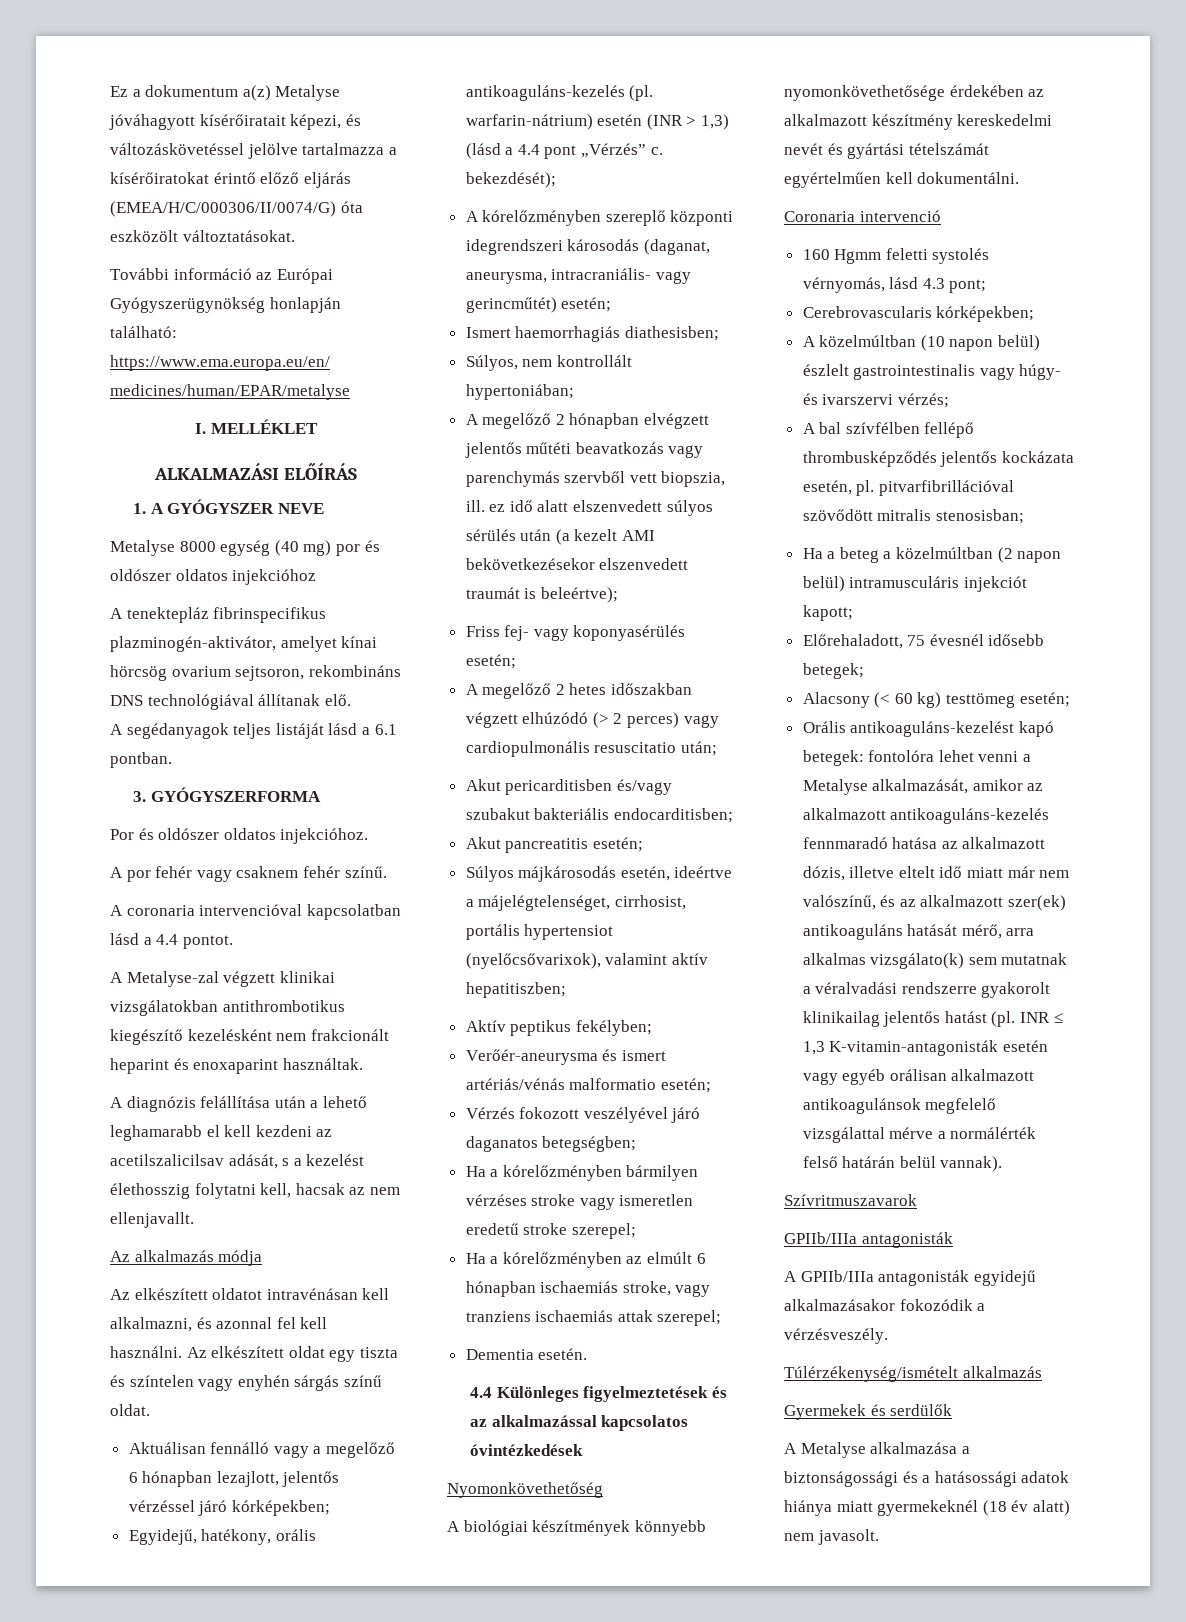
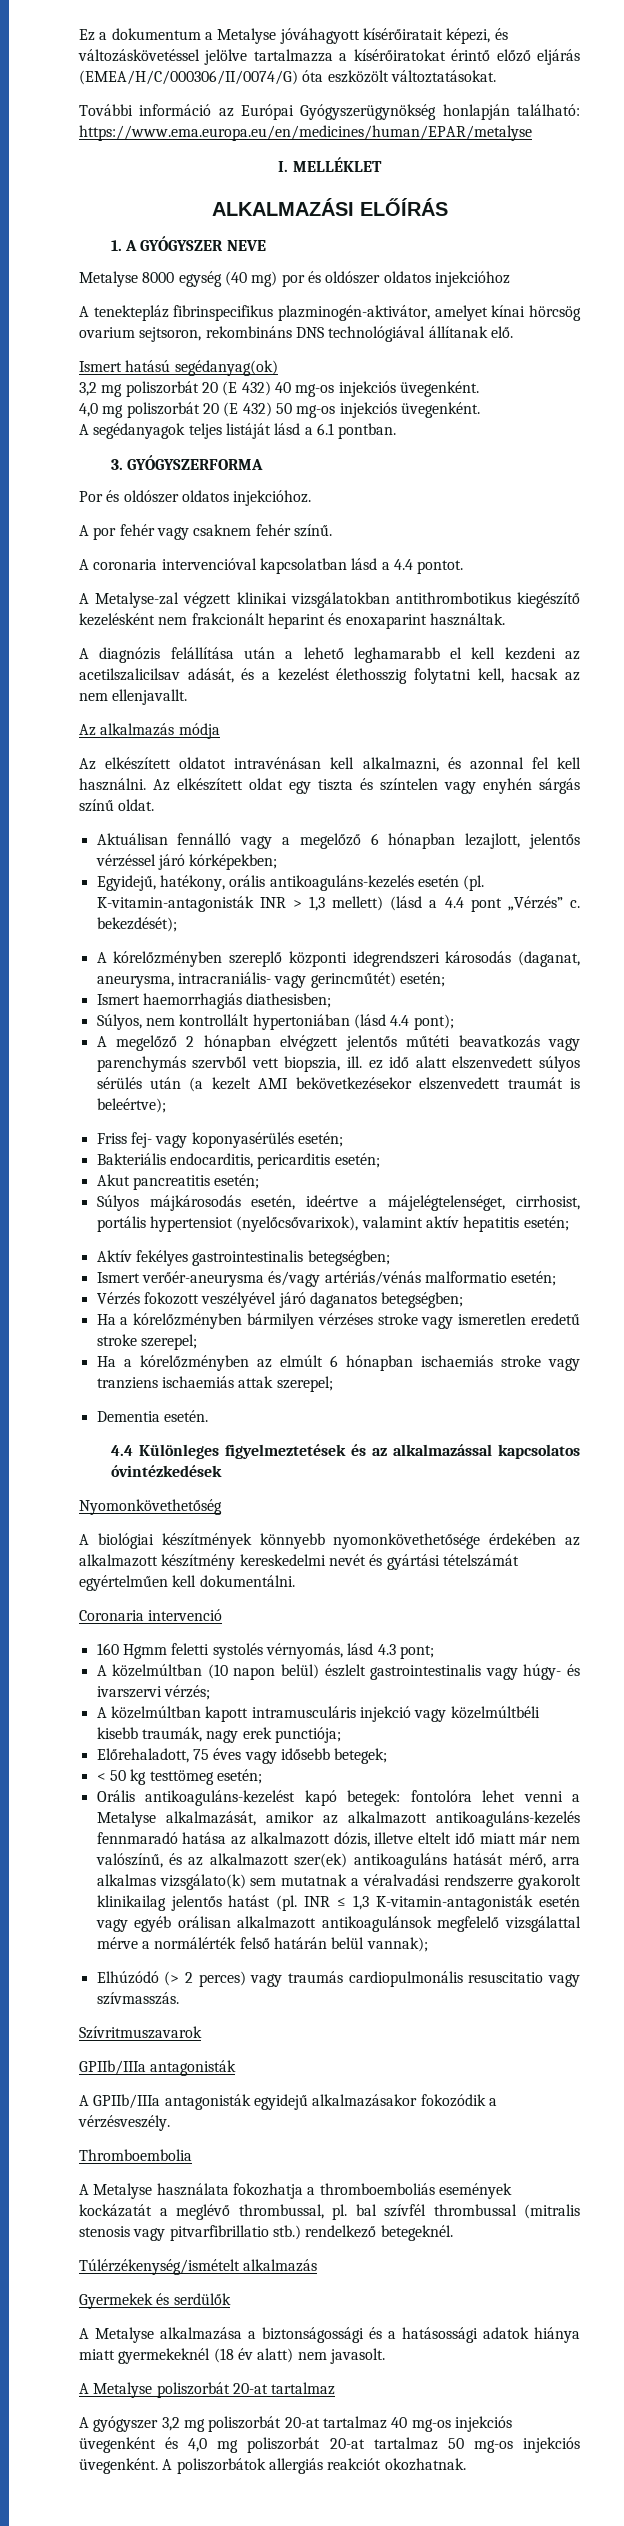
[242,85,271,101] a(z) -> [204,32,213,40] a
(351, 700) none -> [79,360,278,376] [79,381,479,397] [79,402,480,418] // Ismert hatású segédanyag(ok) // 3,2 mg poliszorbát 20 (E 432) 40 mg-os injekciós üvegenként. // 4,0 mg poliszorbát 20 (E 432) 50 mg-os injekciós üvegenként.
[282,1158,290,1166] s -> [241,668,255,680] és
[629,85,654,101] [465,114,730,130] (pl. warfarin-nátrium) esetén (INR > 1,3) -> [417,875,485,891] [96,896,384,912] esetén (pl. K-vitamin-antagonisták INR > 1,3 mellett)
[465,384,574,400] hypertoniában; -> [252,1014,454,1030] hypertoniában (lásd 4.4 pont);
[465,683,693,699] [465,712,719,728] [465,741,717,757] [465,779,672,795] [465,808,733,823] A megelőző 2 hetes időszakban végzett elhúzódó (> 2 perces) vagy cardiopulmonális resuscitatio után; // Akut pericarditisben és/vagy szubakut bakteriális endocarditisben; -> [96,1153,380,1169] Bakteriális endocarditis, pericarditis esetén;
[465,982,566,998] hepatitiszben; -> [463,1216,569,1232] hepatitis esetén;
[510,1020,652,1036] [465,1049,666,1065] peptikus fekélyben; // Verőér-aneurysma és ismert -> [135,1250,390,1266] [96,1271,321,1287] fekélyes gastrointestinalis betegségben; // Ismert verőér-aneurysma és/vagy
[622,1281,671,1296] stroke, -> [500,1355,541,1367] stroke
[802,306,1035,322] // Cerebrovascularis kórképekben; -> (434, 1652) none
[819,422,975,438] [802,451,1074,467] [802,480,1014,496] [802,509,1024,524] [802,547,1062,563] [802,576,1027,592] [802,605,853,621] bal szívfélben fellépő thrombusképződés jelentős kockázata esetén, pl. pitvarfibrillációval szövődött mitralis stenosisban; // Ha a beteg a közelmúltban (2 napon belül) intramusculáris injekciót kapott; -> [110,1706,540,1722] [96,1727,341,1743] közelmúltban kapott intramusculáris injekció vagy közelmúltbéli kisebb traumák, nagy erek punctiója;
[929,634,984,646] évesnél -> [213,1748,277,1764] éves vagy
[802,692,942,708] Alacsony (< 60 kg) -> [96,1769,147,1785] < 50 kg
[940,1156,1003,1172] vannak). -> [366,1937,428,1952] [96,1971,580,1987] [96,1992,179,2005] vannak); // Elhúzódó (> 2 perces) vagy traumás cardiopulmonális resuscitatio vagy szívmasszás.
(888, 1336) none -> [79,2149,192,2161] [79,2183,512,2199] [79,2204,580,2220] [79,2225,453,2241] // Thromboembolia // A Metalyse használata fokozhatja a thromboemboliás események kockázatát a meglévő thrombussal, pl. bal szívfél thrombussal (mitralis stenosis vagy pitvarfibrillatio stb.) rendelkező betegeknél.
(879, 1537) none -> [79,2382,336,2398] [79,2416,512,2432] [79,2437,580,2453] [79,2458,466,2474] // A Metalyse poliszorbát 20-at tartalmaz // A gyógyszer 3,2 mg poliszorbát 20-at tartalmaz 40 mg-os injekciós üvegenként és 4,0 mg poliszorbát 20-at tartalmaz 50 mg-os injekciós üvegenként. A poliszorbátok allergiás reakciót okozhatnak.

